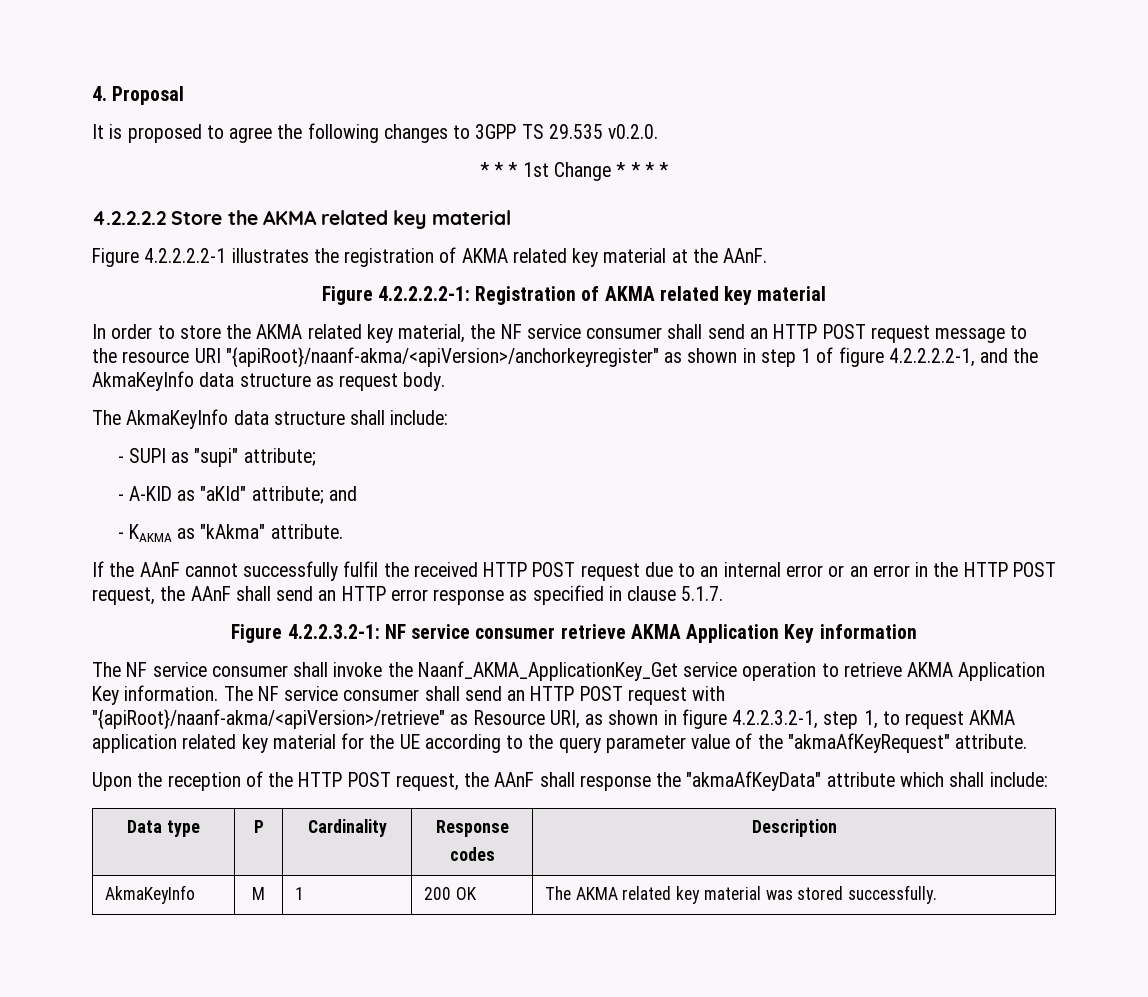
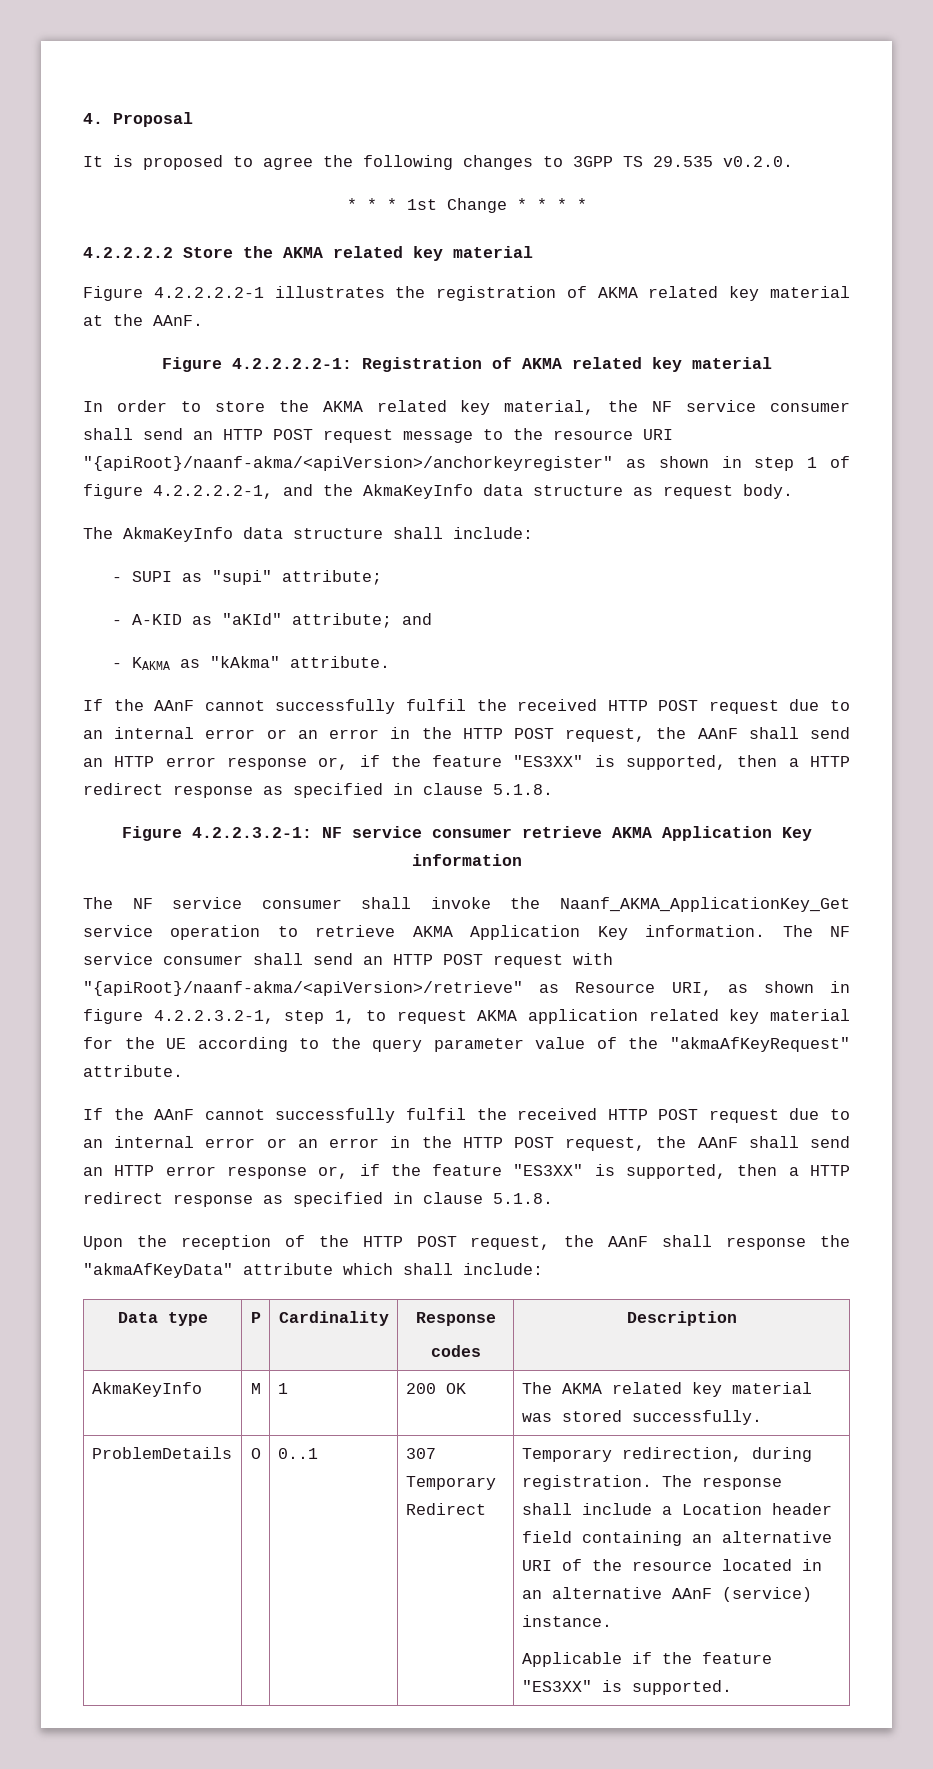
[509,585,724,605] as specified in clause 5.1.7. -> [318,755,850,770] [83,783,553,798] or, if the feature "ES3XX" is supported, then a HTTP redirect response as specified in clause 5.1.8.
(1028, 741) none -> [83,1108,851,1123] [83,1136,850,1151] [83,1164,850,1179] [83,1192,553,1207] // If the AAnF cannot successfully fulfil the received HTTP POST request due to an internal error or an error in the HTTP POST request, the AAnF shall send an HTTP error response or, if the feature "ES3XX" is supported, then a HTTP redirect response as specified in clause 5.1.8.
(937, 894) none -> [91,1447,232,1459] [250,1448,261,1459] [277,1448,318,1459] [405,1448,436,1459] [405,1476,496,1490] [405,1503,486,1515] [521,1447,812,1462] [521,1475,782,1490] [521,1503,832,1515] [521,1531,832,1546] [521,1559,822,1571] [521,1587,812,1602] [521,1615,612,1627] [521,1652,772,1667] [521,1680,732,1695] // ProblemDetails | O | 0..1 | 307 Temporary Redirect | Temporary redirection, during registration. The response shall include a Location header field containing an alternative URI of the resource located in an alternative AAnF (service) instance. // Applicable if the feature "ES3XX" is supported.

